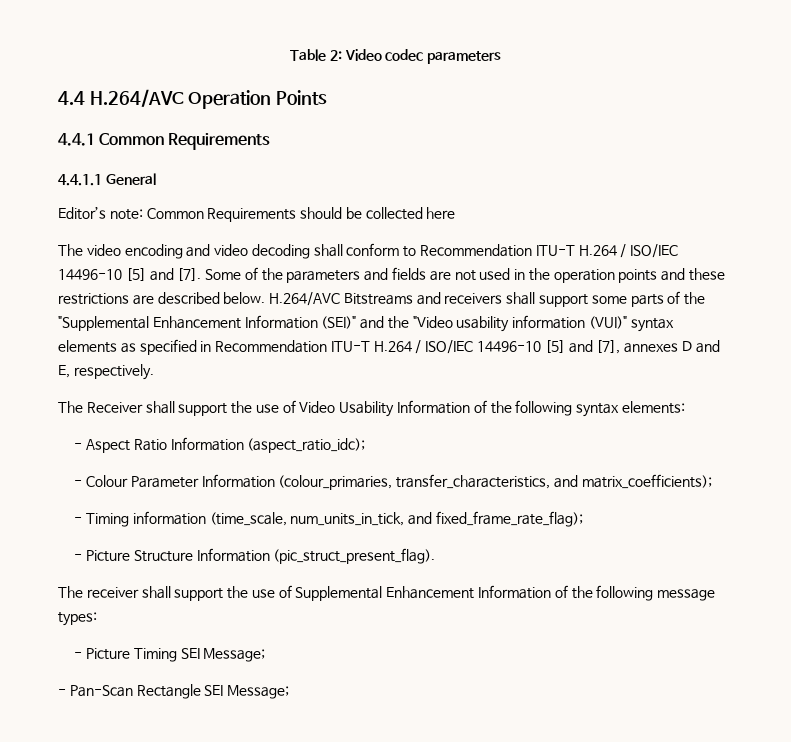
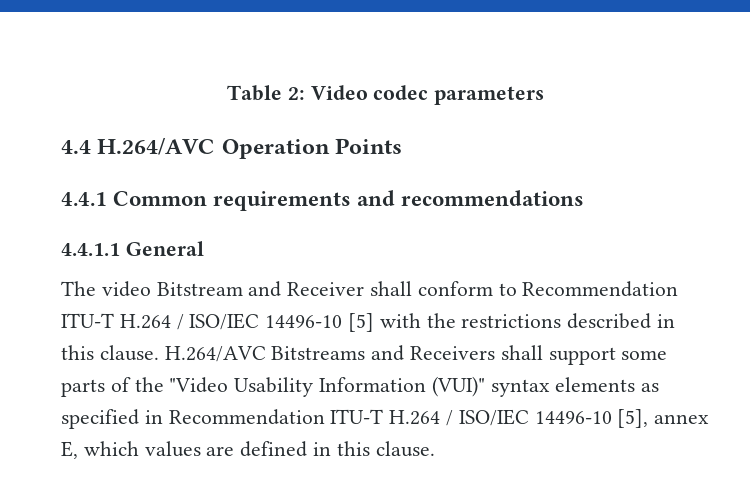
[168,133,271,150] Requirements -> [213,190,585,211] requirements and recommendations
[58,206,456,222] [58,244,310,259] Editor’s note: Common Requirements should be collected here // The video encoding and video decoding -> [61,281,365,297] The video Bitstream and Receiver
[149,267,726,283] [58,292,266,305] and [7]. Some of the parameters and fields are not used in the operation points and these restrictions are described below. -> [379,313,676,329] [61,345,159,361] with the restrictions described in this clause.
[444,293,503,304] receivers -> [410,346,496,360] Receivers
[58,315,586,332] "Supplemental Enhancement Information (SEI)" and the "Video usability information -> [169,377,427,397] "Video Usability Information
[544,340,720,354] [58,364,154,380] [58,400,685,417] [74,437,366,453] [74,474,712,490] [74,511,583,527] [74,548,436,564] [58,585,716,601] [58,612,97,626] [74,648,266,662] [58,684,290,699] [5] and [7], annexes D and E, respectively. // The Receiver shall support the use of Video Usability Information of the following syntax elements: // - Aspect Ratio Information (aspect_ratio_idc); // - Colour Parameter Information (colour_primaries, transfer_characteristics, and matrix_coefficients); // - Timing information (time_scale, num_units_in_tick, and fixed_frame_rate_flag); // - Picture Structure Information (pic_struct_present_flag). // The receiver shall support the use of Supplemental Enhancement Information of the following message types: // - Picture Timing SEI Message; // - Pan-Scan Rectangle SEI Message; -> [617,409,710,428] [61,441,435,459] [5], annex E, which values are defined in this clause.

